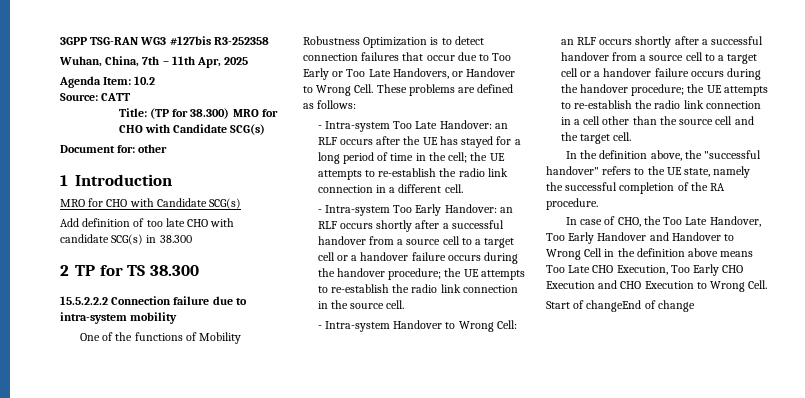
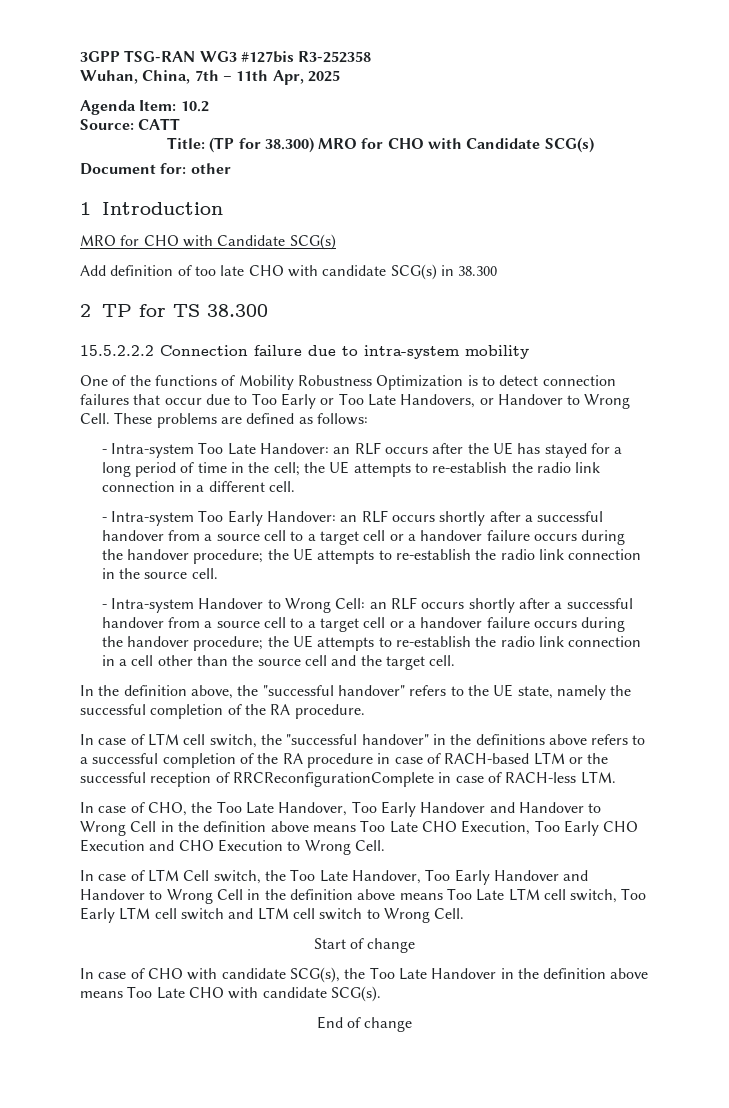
(598, 204) none -> [80,733,646,748] [80,752,609,768] [80,771,616,787] // In case of LTM cell switch, the "successful handover" in the definitions above refers to a successful completion of the RA procedure in case of RACH-based LTM or the successful reception of RRCReconfigurationComplete in case of RACH-less LTM.
[546,300,642,312] Start of changeEnd -> [80,869,589,885] [80,888,647,904] [80,907,465,923] [313,938,416,953] [80,967,649,983] [80,986,381,1002] [316,1016,343,1029] In case of LTM Cell switch, the Too Late Handover, Too Early Handover and Handover to Wrong Cell in the definition above means Too Late LTM cell switch, Too Early LTM cell switch and LTM cell switch to Wrong Cell. // Start of change // In case of CHO with candidate SCG(s), the Too Late Handover in the definition above means Too Late CHO with candidate SCG(s). // End

